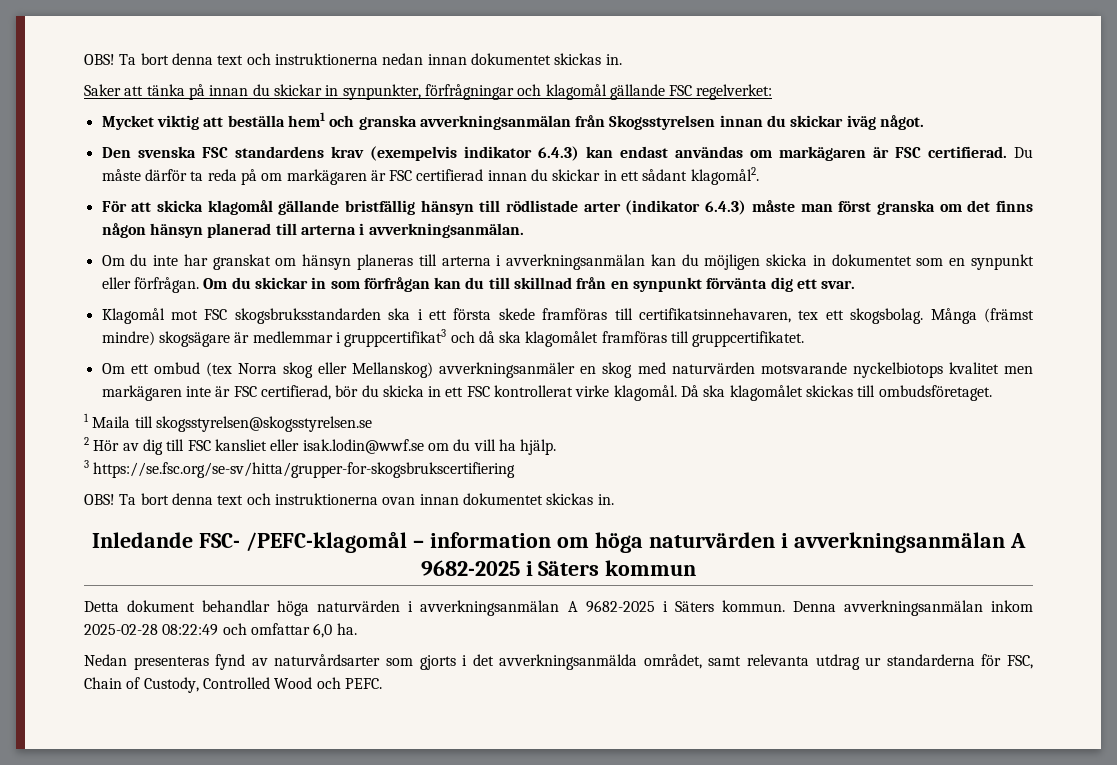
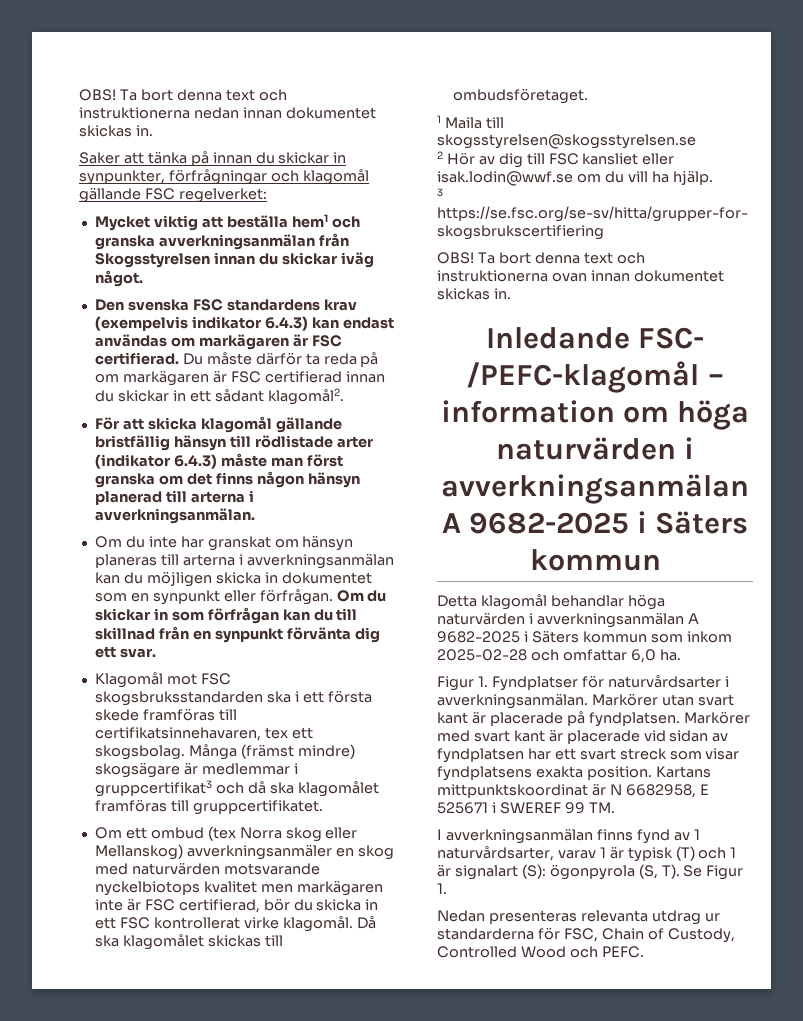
[127,600,196,612] dokument -> [480,594,547,610] klagomål
[721,600,983,616] kommun. Denna avverkningsanmälan -> [582,631,683,643] kommun som
[162,624,219,636] 08:22:49 -> (527, 655) none
[84,654,742,670] Nedan presenteras fynd av naturvårdsarter som gjorts i det avverkningsanmälda området, samt -> [437,675,729,691] [437,693,734,709] [437,711,750,727] [437,729,729,744] [437,748,740,763] [437,766,711,781] [437,783,709,798] [437,802,615,814] [437,828,700,844] [437,846,737,862] [437,864,744,880] [437,883,447,894] [437,910,577,924] Figur 1. Fyndplatser för naturvårdsarter i avverkningsanmälan. Markörer utan svart kant är placerade på fyndplatsen. Markörer med svart kant är placerade vid sidan av fyndplatsen har ett svart streck som visar fyndplatsens exakta position. Kartans mittpunktskoordinat är N 6682958, E 525671 i SWEREF 99 TM. // I avverkningsanmälan finns fynd av 1 naturvårdsarter, varav 1 är typisk (T) och 1 är signalart (S): ögonpyrola (S, T). Se Figur 1. // Nedan presenteras

